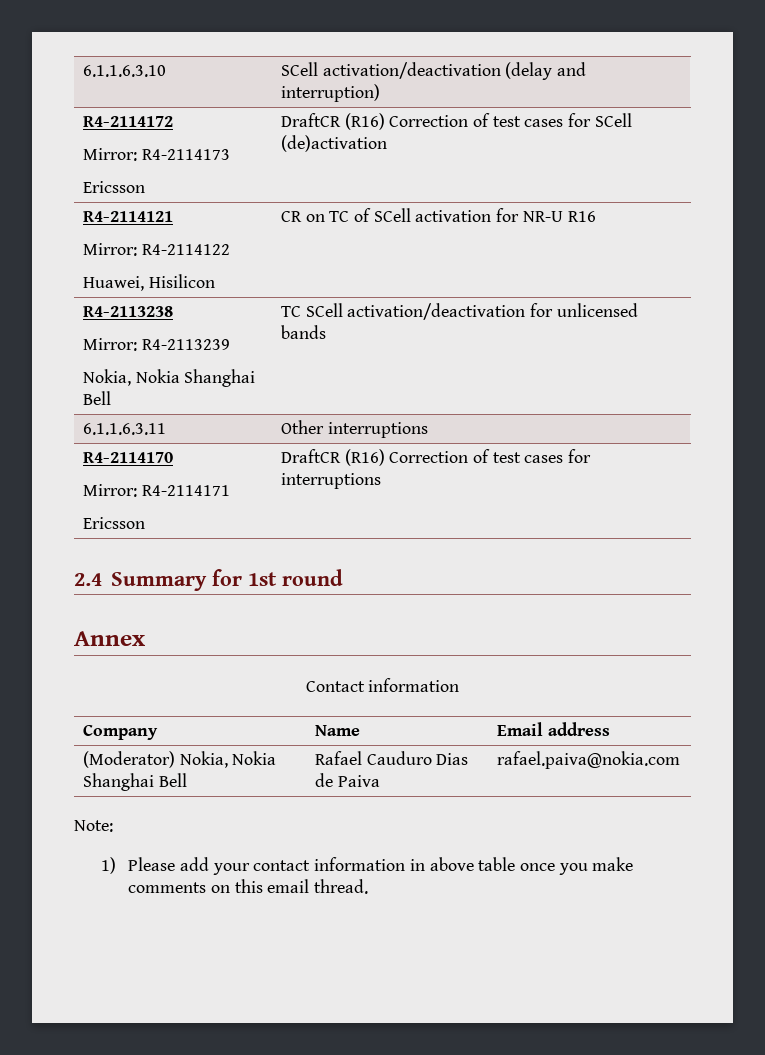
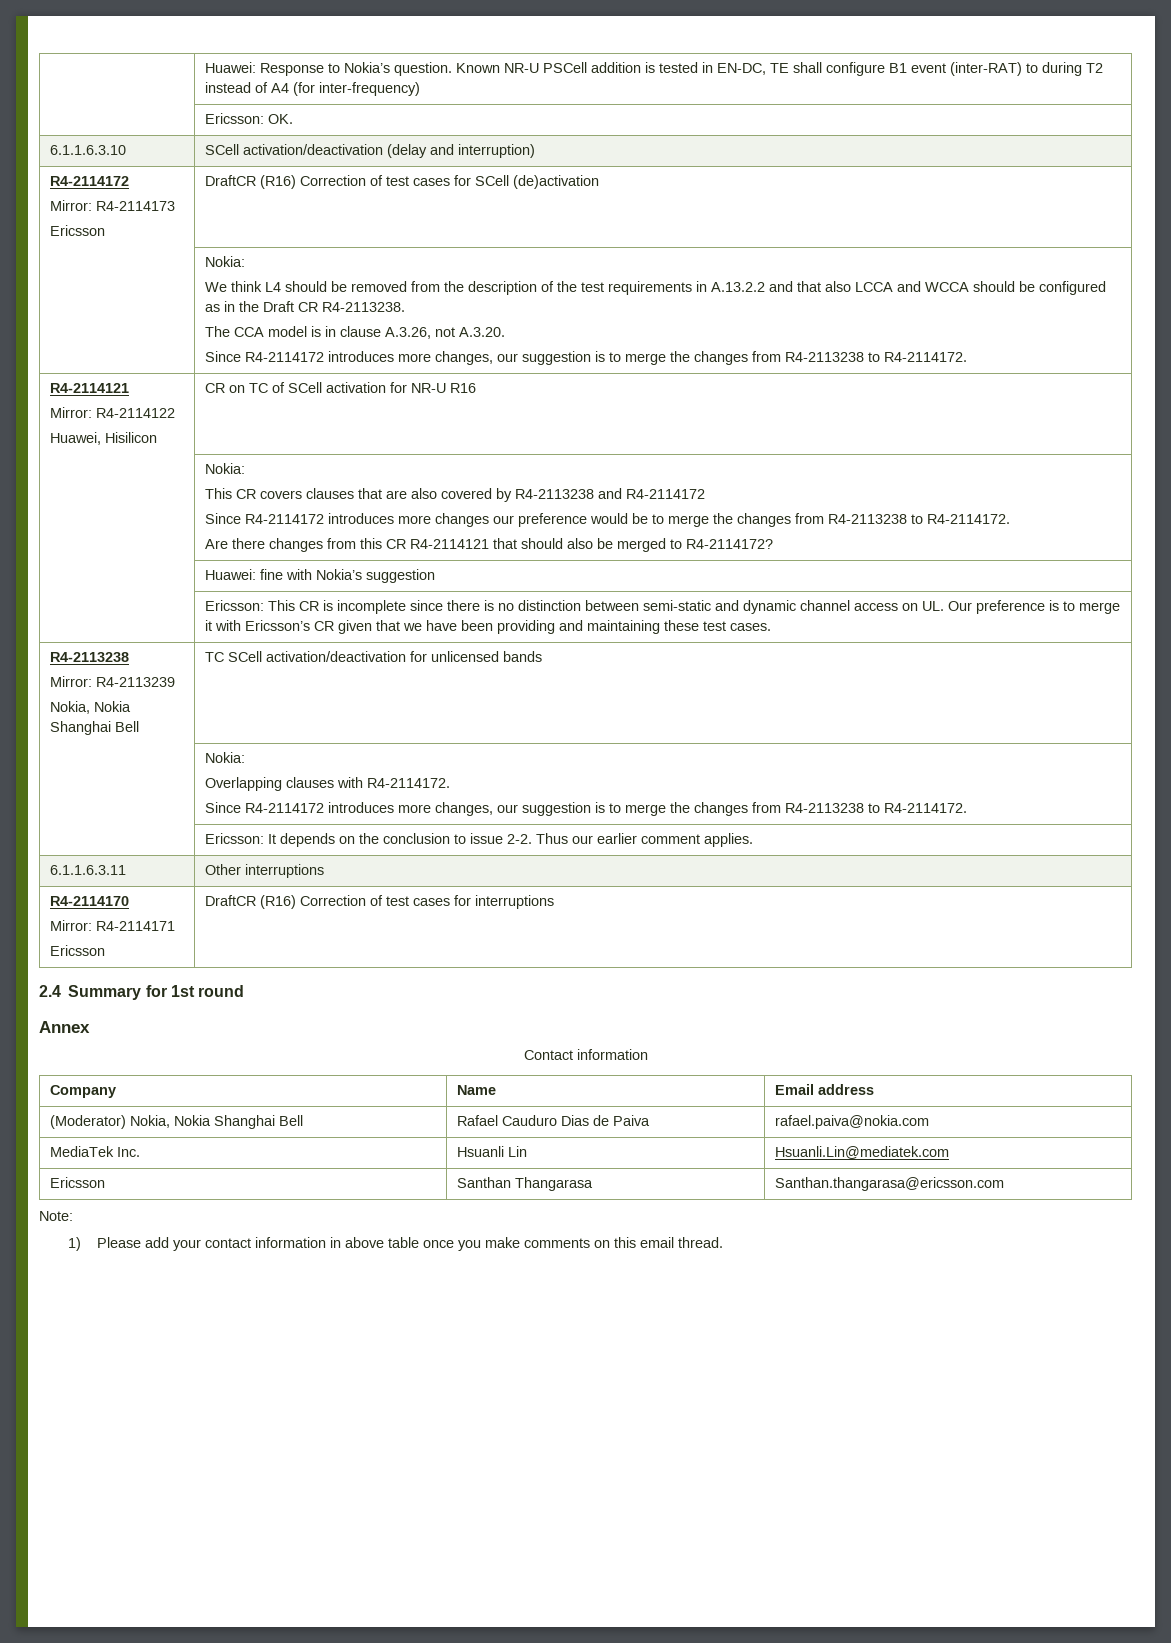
(82, 71) none -> [205,62,1104,76] [205,82,421,96] [205,113,294,124] | Huawei: Response to Nokia’s question. Known NR-U PSCell addition is tested in EN-DC, TE shall configure B1 event (inter-RAT) to during T2 instead of A4 (for inter-frequency) // | Ericsson: OK. //
(387, 143) none -> [205,256,246,267] [205,281,1107,295] [205,301,406,312] [205,326,506,339] [205,351,968,365] // | Nokia: // We think L4 should be removed from the description of the test requirements in A.13.2.2 and that also LCCA and WCCA should be configured as in the Draft CR R4-2113238. // The CCA model is in clause A.3.26, not A.3.20. // Since R4-2114172 introduces more changes, our suggestion is to merge the changes from R4-2113238 to R4-2114172.
(596, 216) none -> [205,463,246,474] [205,488,706,502] [205,513,1011,527] [205,538,774,552] [205,569,436,583] [205,600,1121,614] [205,620,772,634] // | Nokia: // This CR covers clauses that are also covered by R4-2113238 and R4-2114172 // Since R4-2114172 introduces more changes our preference would be to merge the changes from R4-2113238 to R4-2114172. // Are there changes from this CR R4-2114121 that should also be merged to R4-2114172? // | Huawei: fine with Nokia’s suggestion // | Ericsson: This CR is incomplete since there is no distinction between semi-static and dynamic channel access on UL. Our preference is to merge it with Ericsson’s CR given that we have been providing and maintaining these test cases.
(326, 332) none -> [205,752,246,763] [205,777,451,791] [205,802,968,816] [205,833,754,847] // | Nokia: // Overlapping clauses with R4-2114172. // Since R4-2114172 introduces more changes, our suggestion is to merge the changes from R4-2113238 to R4-2114172. // | Ericsson: It depends on the conclusion to issue 2-2. Thus our earlier comment applies.
(680, 760) none -> [50,1146,141,1157] [457,1146,528,1157] [775,1146,950,1159] [50,1177,106,1188] [457,1177,594,1191] [775,1177,1005,1191] // MediaTek Inc. | Hsuanli Lin | Hsuanli.Lin@mediatek.com // Ericsson | Santhan Thangarasa | Santhan.thangarasa@ericsson.com

